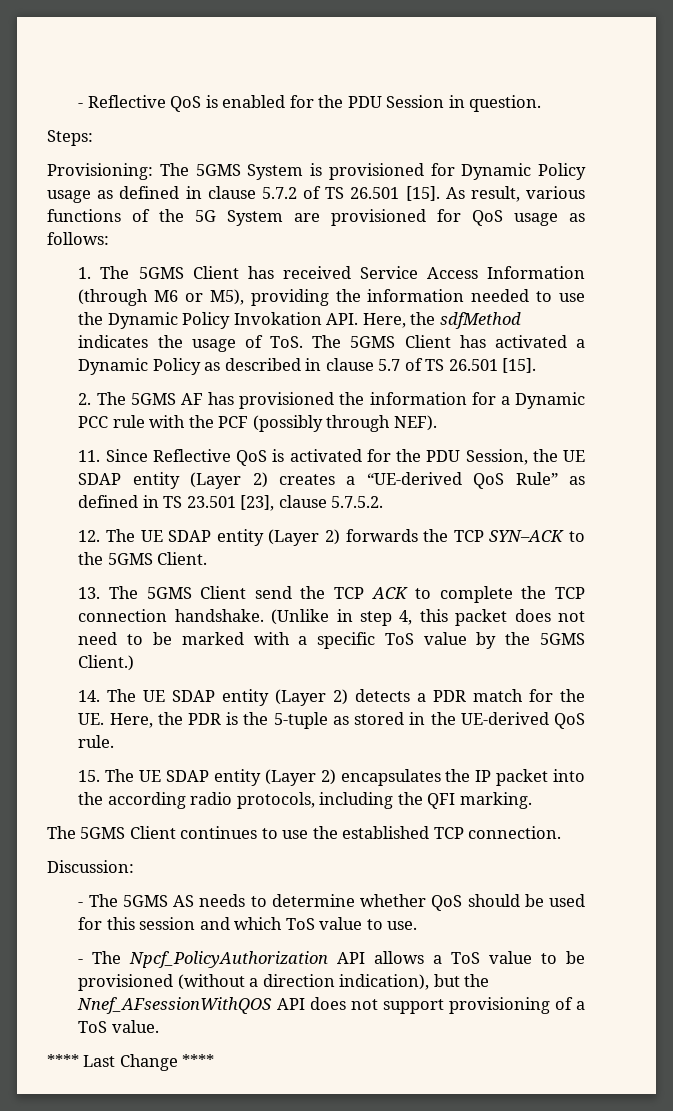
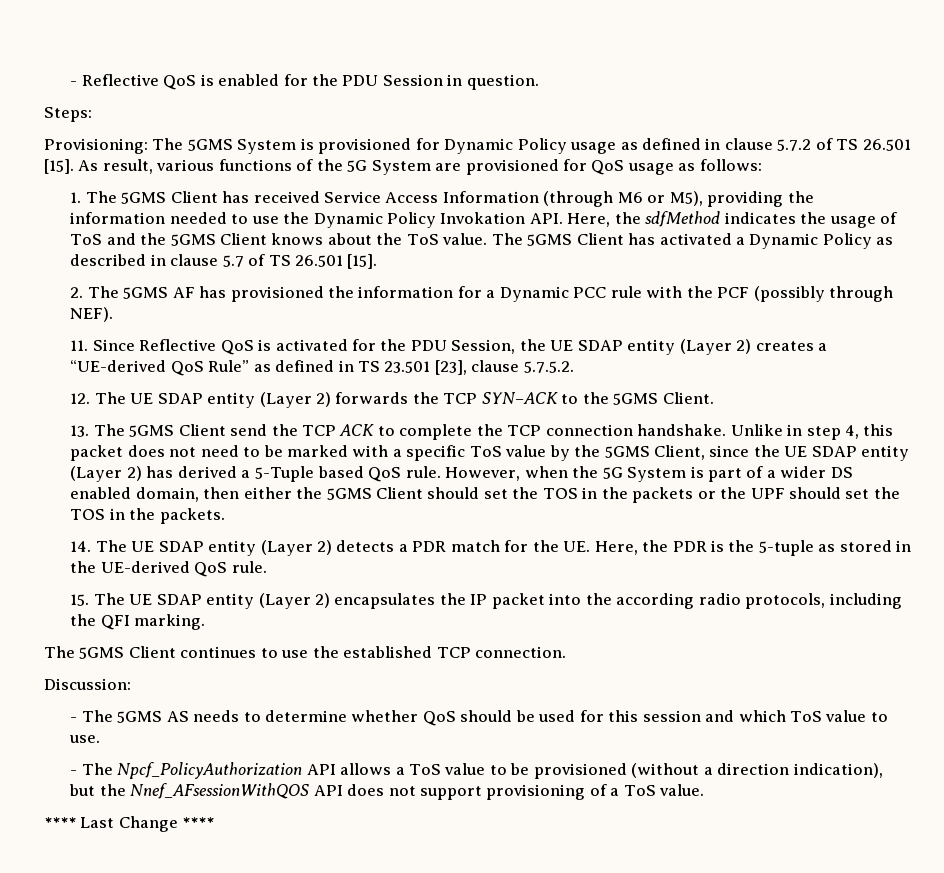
[270,336,304,348] ToS. -> [70,233,488,246] ToS and the 5GMS Client knows about the ToS value.
[271,609,330,625] (Unlike -> [730,424,783,436] Unlike
[78,655,135,671] Client.) -> [654,445,910,461] [70,466,853,482] [70,487,900,503] [70,508,225,524] Client, since the UE SDAP entity (Layer 2) has derived a 5-Tuple based QoS rule. However, when the 5G System is part of a wider DS enabled domain, then either the 5GMS Client should set the TOS in the packets or the UPF should set the TOS in the packets.

